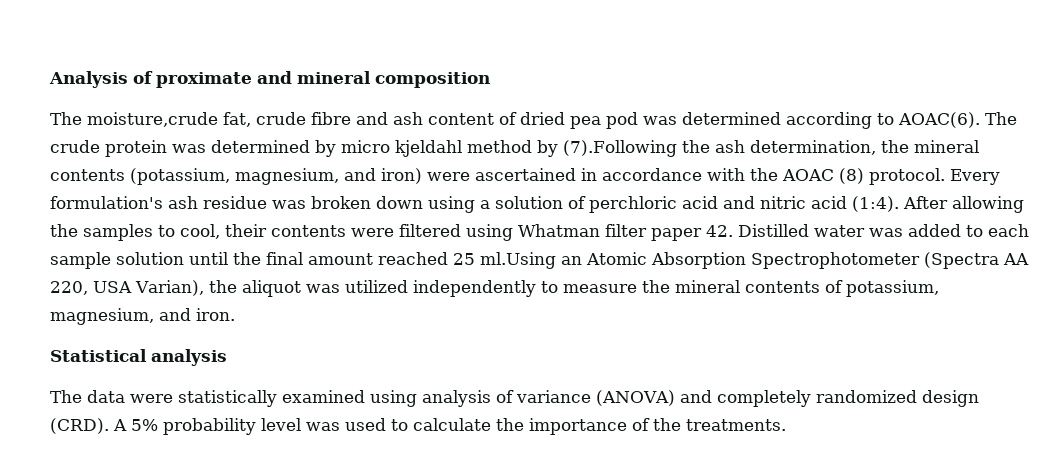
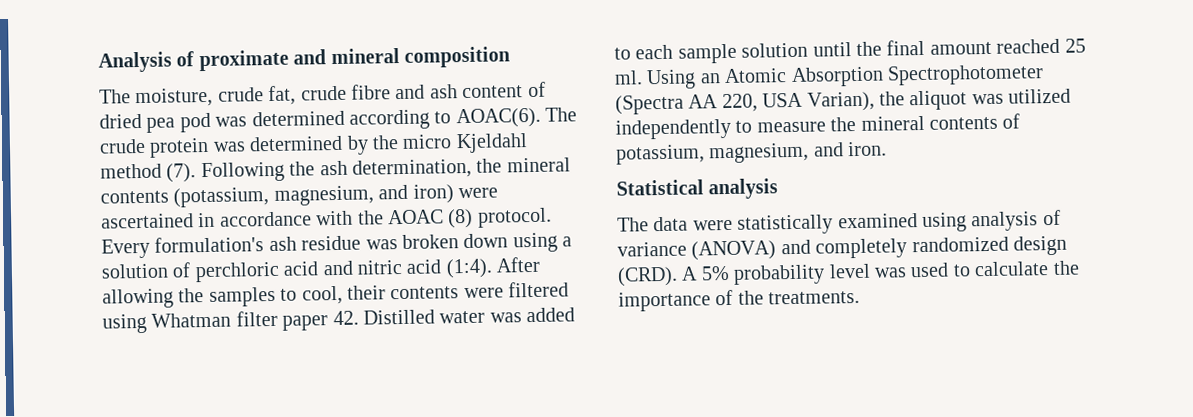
[87,112,218,127] moisture,crude -> [135,87,264,108] moisture, crude
[341,140,677,157] micro kjeldahl method by (7).Following -> [372,133,528,154] [100,161,285,183] the micro Kjeldahl method (7). Following
[480,252,556,269] ml.Using -> [614,69,697,90] ml. Using

